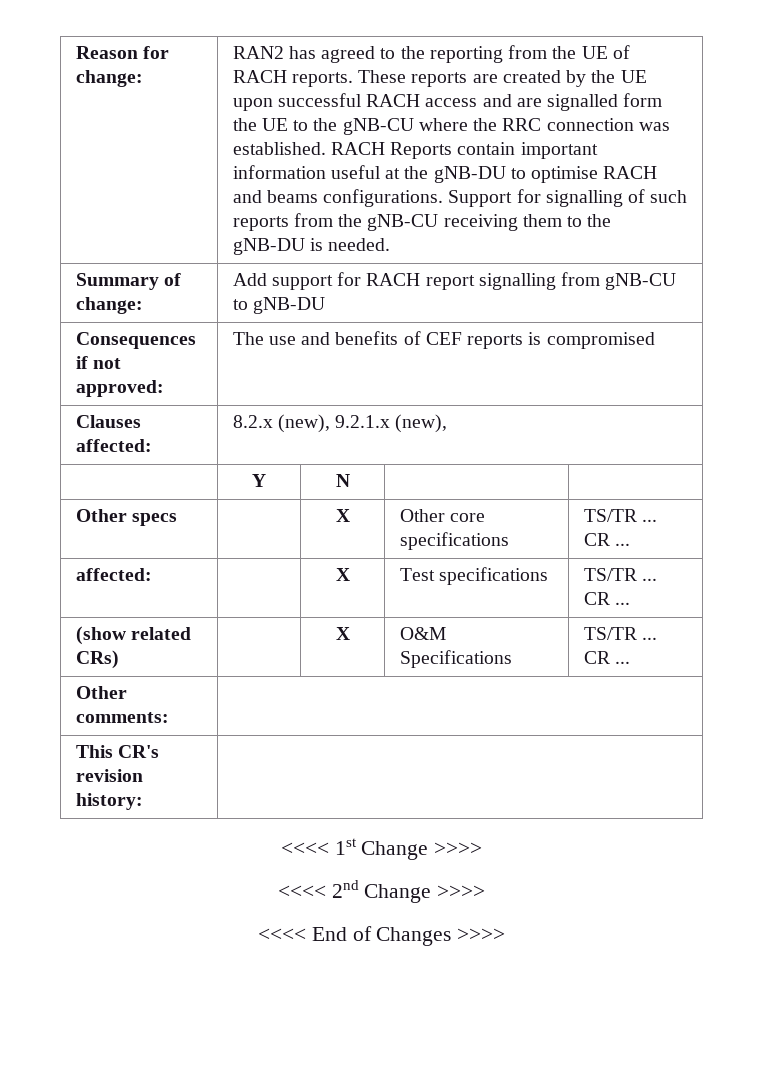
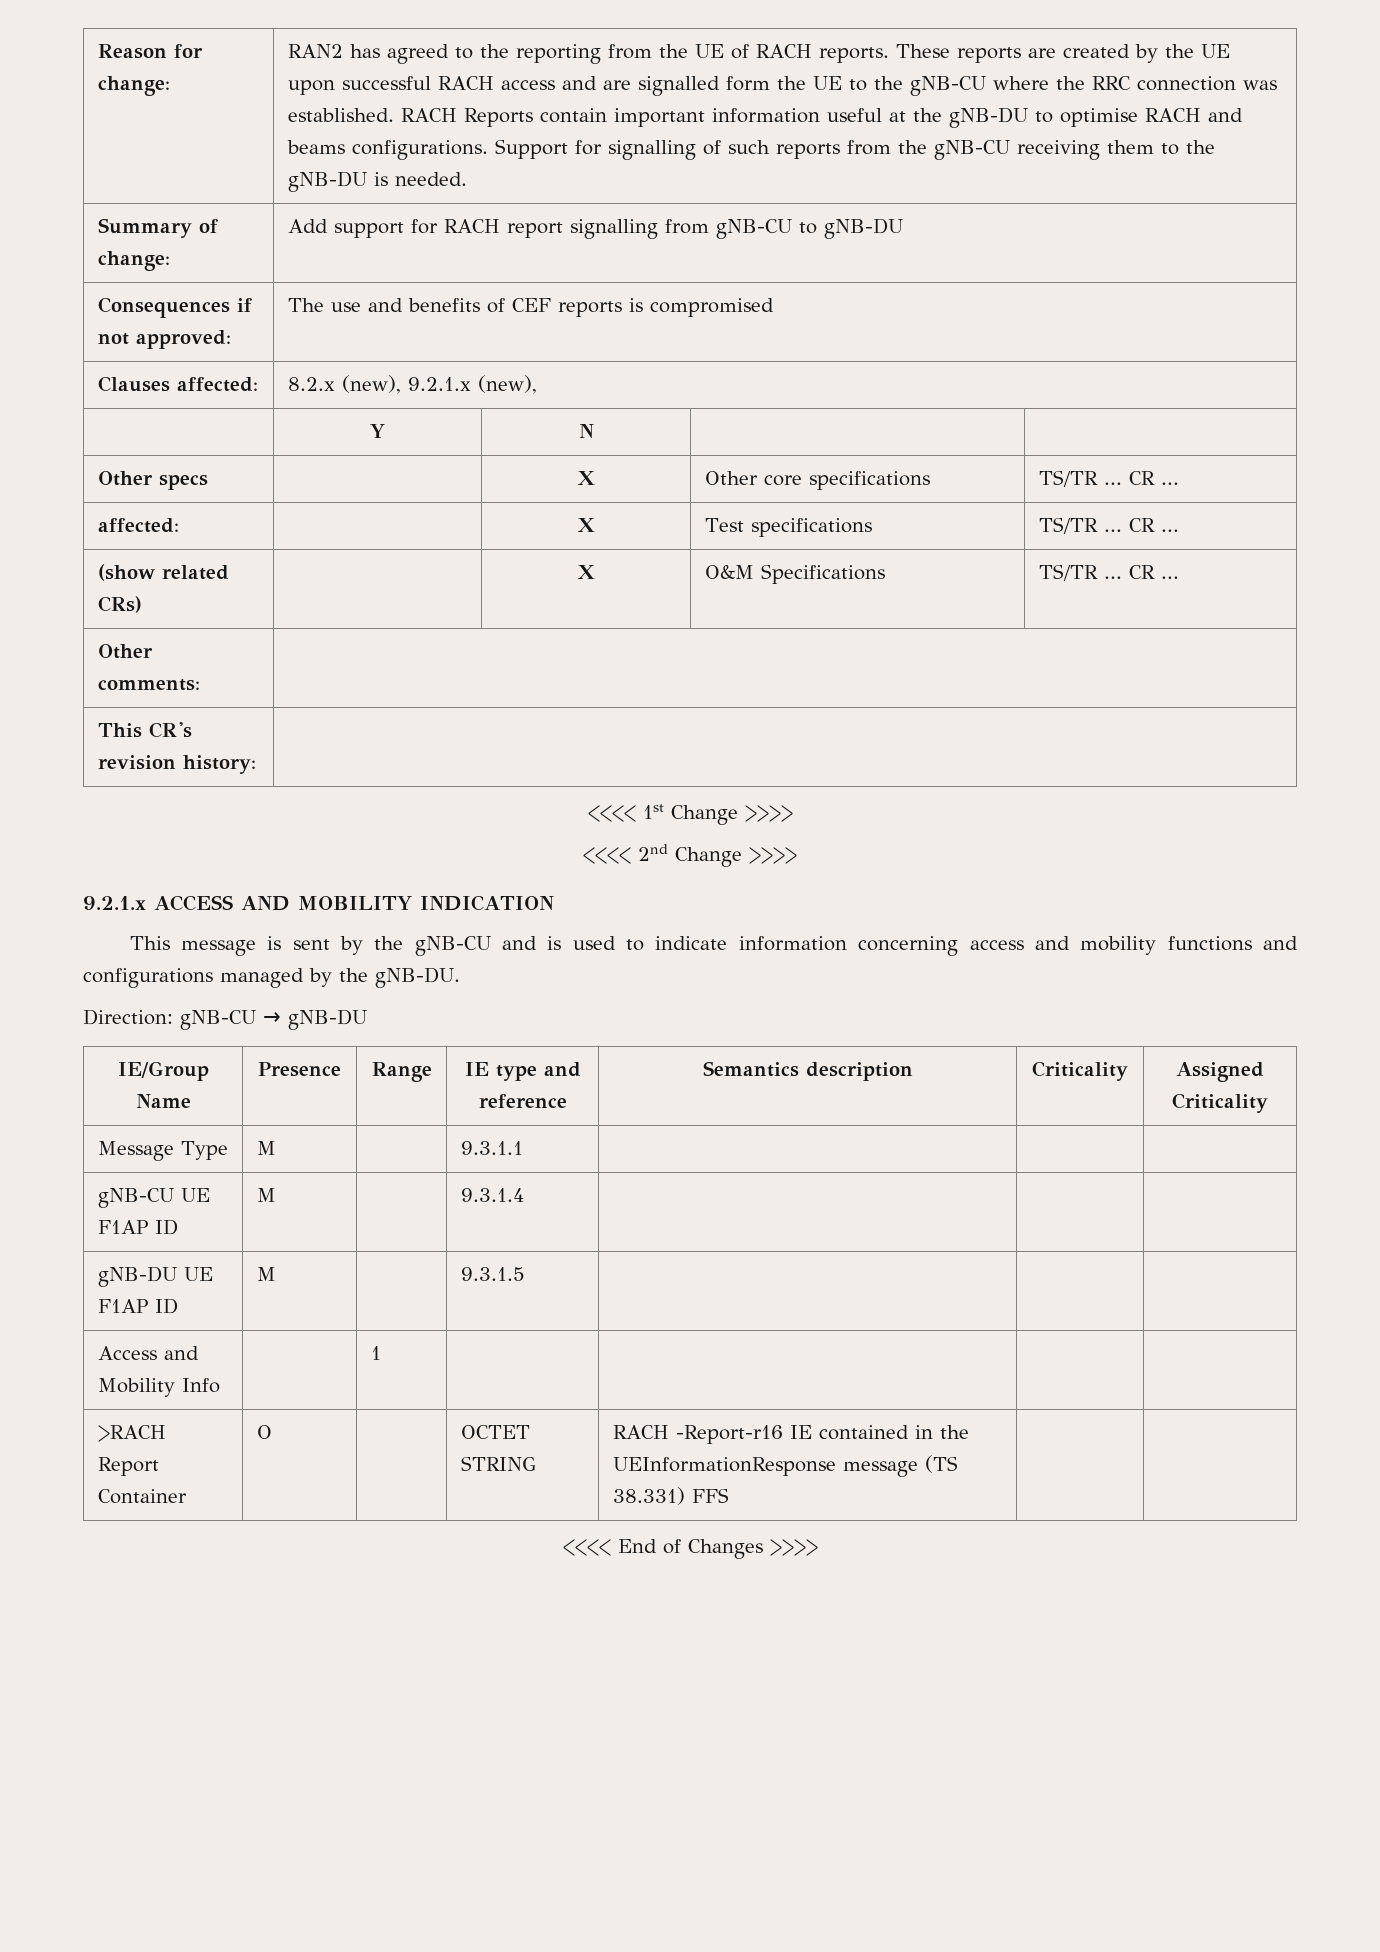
(486, 891) none -> [83,895,554,911] [129,936,1298,956] [83,967,460,988] [83,1009,367,1030] [117,1061,209,1081] [135,1094,191,1108] [258,1062,341,1077] [371,1062,432,1082] [464,1062,581,1081] [478,1094,567,1108] [702,1061,913,1081] [1032,1061,1128,1081] [1176,1062,1264,1082] [1172,1093,1268,1113] [97,1141,228,1161] [256,1141,276,1155] [460,1141,523,1155] [97,1188,210,1208] [97,1219,178,1235] [256,1188,276,1202] [460,1188,524,1202] [97,1266,213,1287] [97,1298,178,1314] [256,1267,276,1281] [460,1267,525,1281] [97,1346,199,1360] [97,1378,220,1397] [370,1346,381,1360] [97,1425,166,1442] [97,1457,159,1476] [97,1489,187,1504] [256,1425,272,1439] [460,1425,530,1439] [460,1456,536,1471] [612,1425,969,1444] [612,1455,958,1477] [612,1487,729,1505] // 9.2.1.x ACCESS AND MOBILITY INDICATION // This message is sent by the gNB-CU and is used to indicate information concerning access and mobility functions and configurations managed by the gNB-DU. // Direction: gNB-CU → gNB-DU // IE/Group Name | Presence | Range | IE type and reference | Semantics description | Criticality | Assigned Criticality // Message Type | M | | 9.3.1.1 | | | // gNB-CU UE F1AP ID | M | | 9.3.1.4 | | | // gNB-DU UE F1AP ID | M | | 9.3.1.5 | | | // Access and Mobility Info | | 1 | | | | // >RACH Report Container | O | | OCTET STRING | RACH -Report-r16 IE contained in the UEInformationResponse message (TS 38.331) FFS | |

